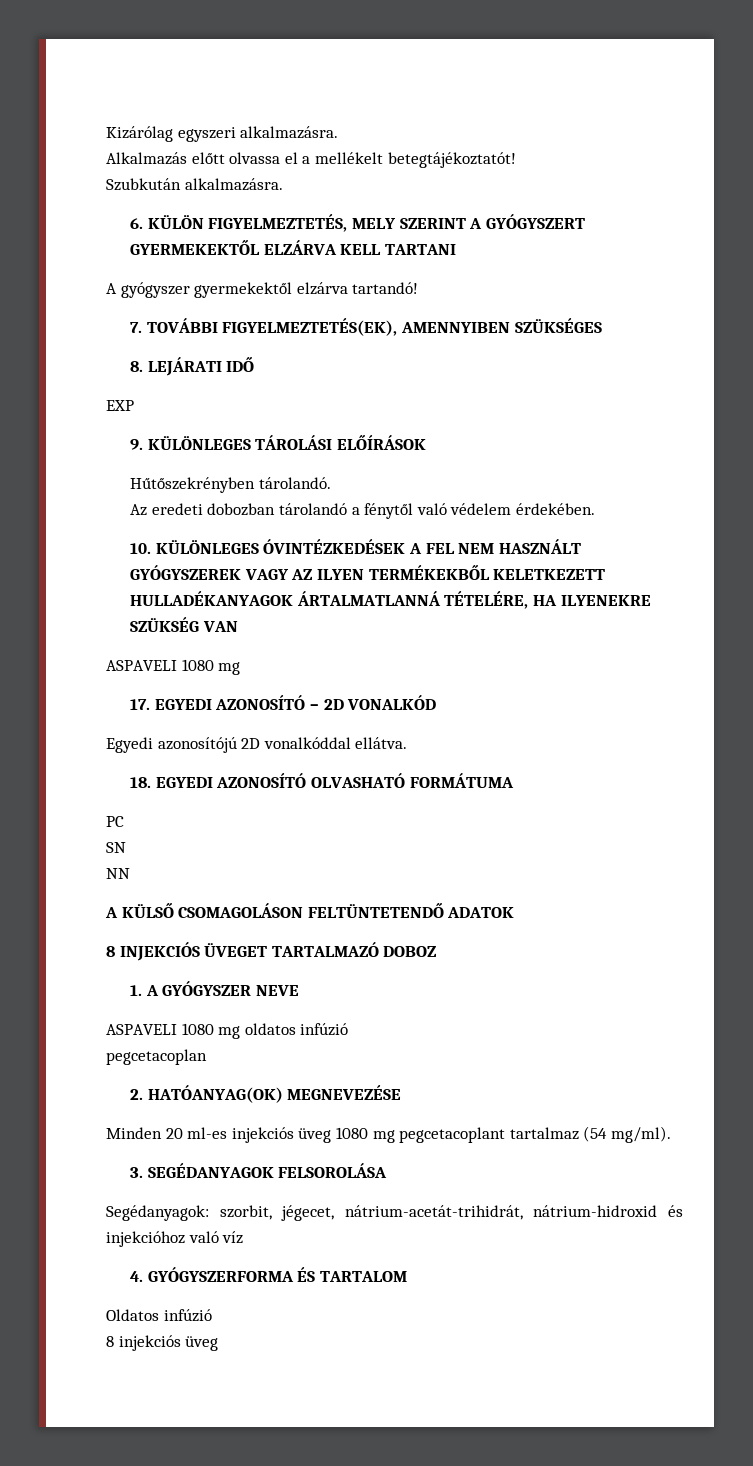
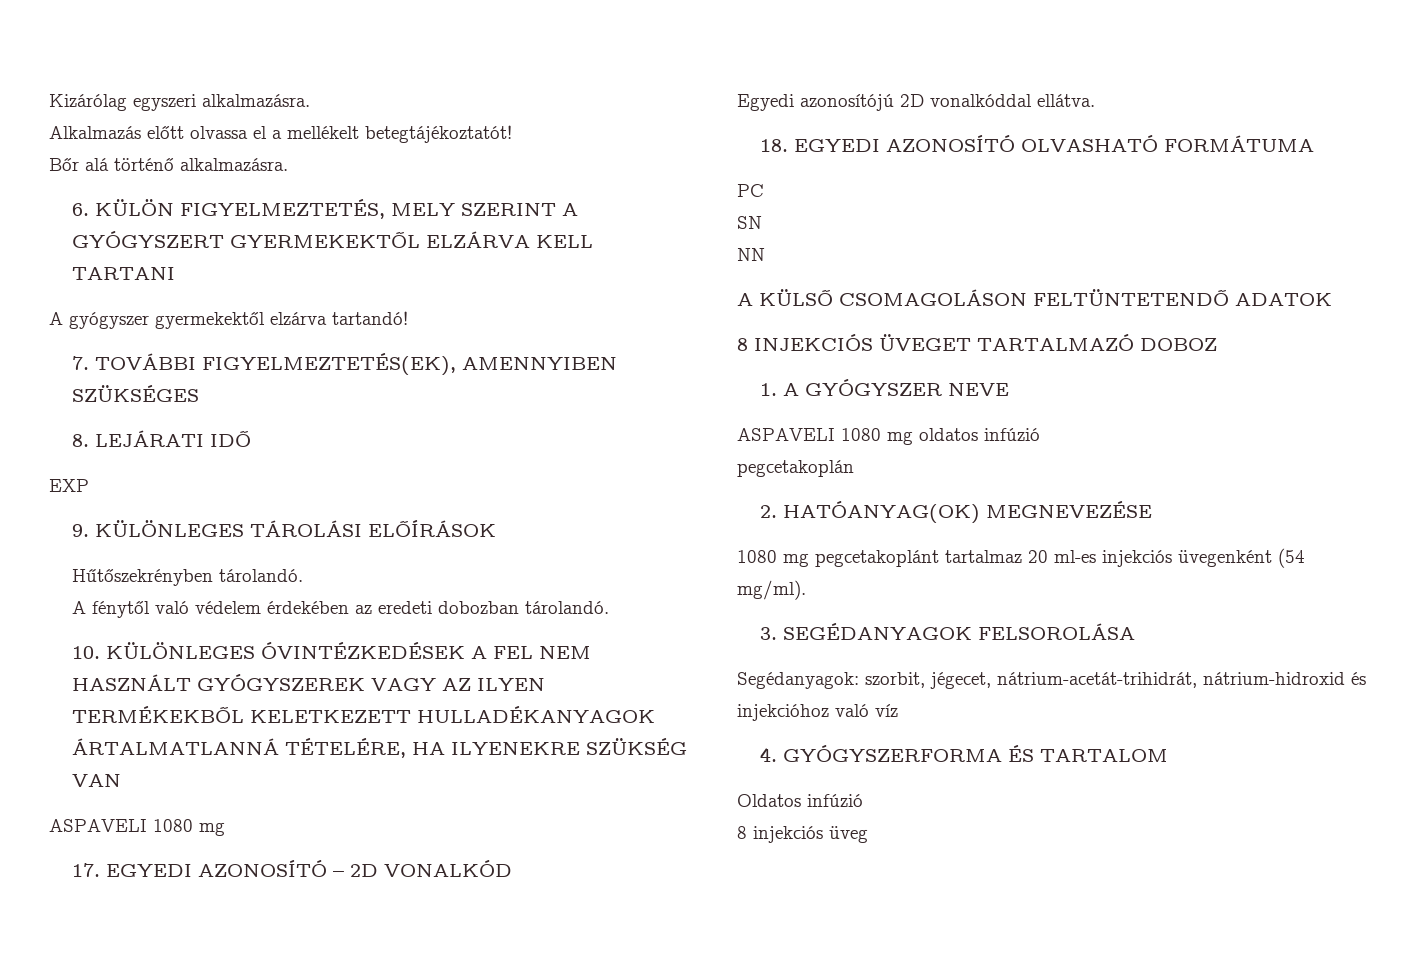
[106,178,181,191] Szubkután -> [49,158,174,171] Bőr alá történő
[130,503,595,519] Az eredeti dobozban tárolandó a fénytől való védelem érdekében. -> [72,601,610,618] A fénytől való védelem érdekében az eredeti dobozban tárolandó.
[106,1049,207,1065] pegcetacoplan -> [737,460,854,477] pegcetakoplán
[106,1127,579,1143] Minden 20 ml-es injekciós üveg 1080 mg pegcetacoplant tartalmaz -> [737,550,1272,567] 1080 mg pegcetakoplánt tartalmaz 20 ml-es injekciós üvegenként

